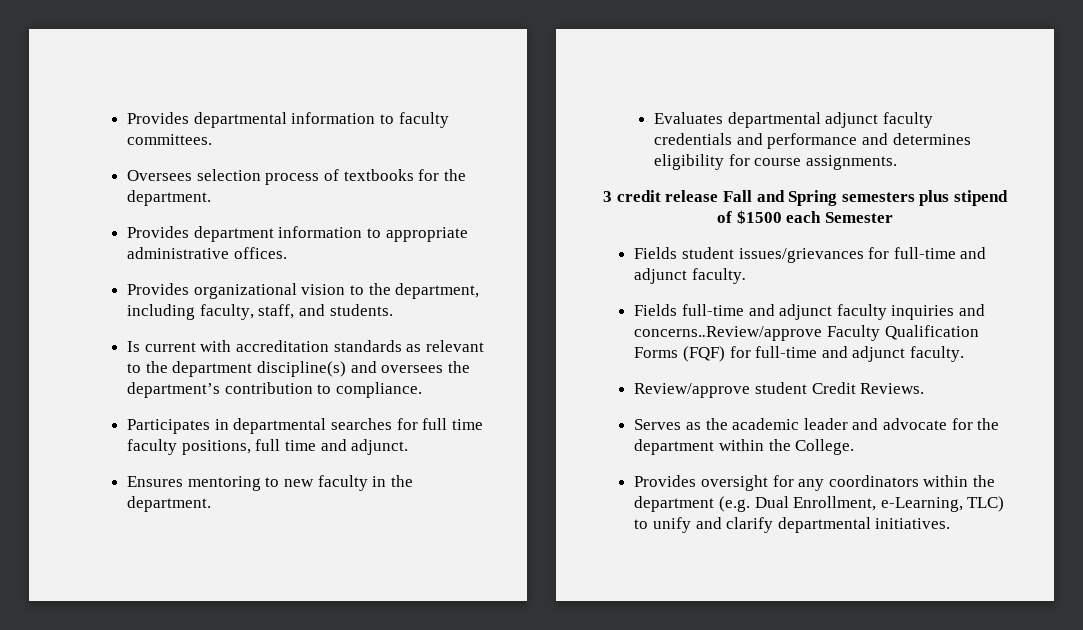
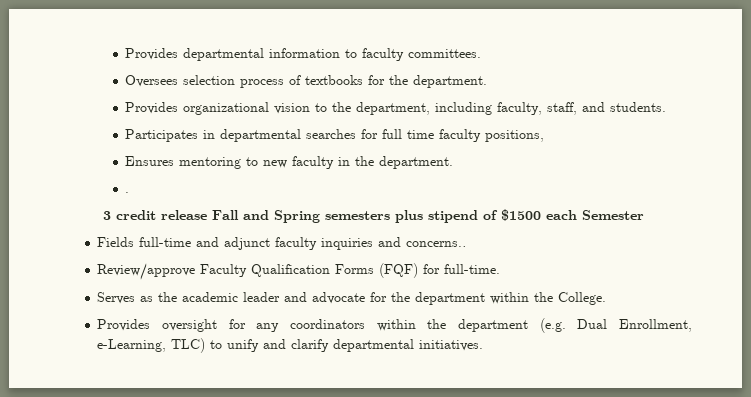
[127,226,468,242] [127,247,287,259] // Provides department information to appropriate administrative offices. -> (488, 81) none
[127,340,484,352] [127,361,470,377] [127,382,423,398] // Is current with accreditation standards as relevant to the department discipline(s) and oversees the department’s contribution to compliance. -> (667, 107) none
[255,439,409,455] full time and adjunct. -> (545, 136) none
[654,112,934,128] [654,133,971,149] [654,154,898,170] Evaluates departmental adjunct faculty credentials and performance and determines eligibility for course assignments. -> [125,192,130,193] .
[634,247,987,263] [634,268,747,284] // Fields student issues/grievances for full-time and adjunct faculty. -> (644, 215) none
[634,326,823,341] concerns..Review/approve -> [406,241,467,247] [97,263,196,280] concerns.. // Review/approve
[755,346,965,362] [634,382,925,398] full-time and adjunct faculty. // Review/approve student Credit Reviews. -> [444,264,501,274] full-time.

